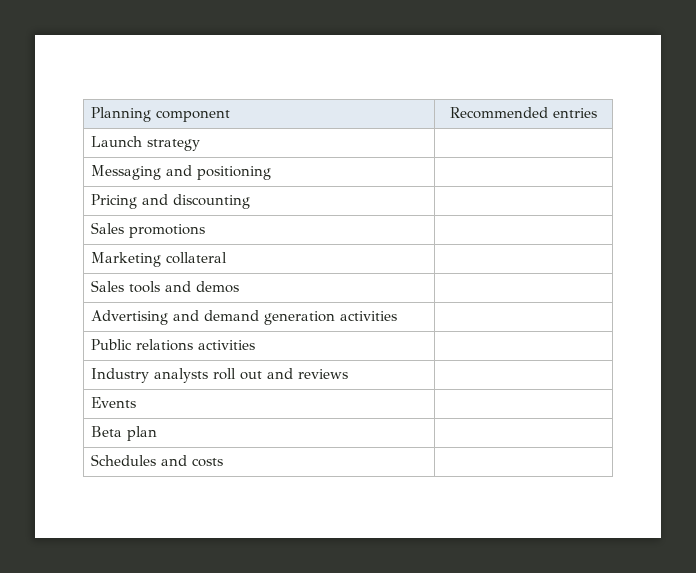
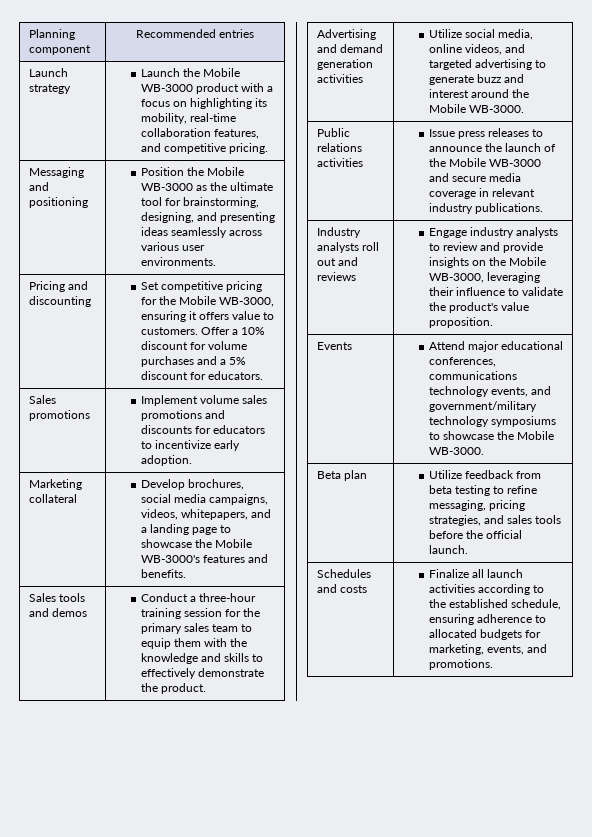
[90,165,271,180] [90,194,250,209] [90,222,205,238] [90,252,227,267] [90,280,239,293] // Messaging and positioning | // Pricing and discounting | // Sales promotions | // Marketing collateral | // Sales tools and demos | -> [140,68,241,77] [140,83,274,94] [140,98,268,109] [140,113,237,124] [140,128,260,139] [140,143,269,154] [28,167,84,178] [28,182,49,191] [28,197,88,208] [140,167,245,176] [140,182,274,191] [140,197,260,208] [140,212,276,223] [140,227,263,238] [140,242,206,251] [140,257,216,266] [28,281,88,292] [28,296,91,307] [140,281,263,292] [140,296,275,307] [140,311,275,322] [140,327,266,335] [140,341,248,350] [140,356,247,367] [140,371,264,380] [28,395,56,404] [28,410,90,421] [140,395,268,406] [140,410,226,421] [140,425,266,434] [140,440,241,451] [140,455,192,466] [28,479,82,490] [28,494,77,503] [140,479,245,490] [140,494,269,505] [140,509,272,520] [140,524,232,535] [140,539,253,548] [140,554,269,563] [140,569,186,578] [28,593,85,602] [28,608,87,617] [140,593,257,602] [140,608,261,619] [140,623,253,634] [140,638,248,649] [140,653,264,664] [140,668,265,679] [140,683,207,694] Launch the Mobile WB-3000 product with a focus on highlighting its mobility, real-time collaboration features, and competitive pricing. // Messaging and positioning | Position the Mobile WB-3000 as the ultimate tool for brainstorming, designing, and presenting ideas seamlessly across various user environments. // Pricing and discounting | Set competitive pricing for the Mobile WB-3000, ensuring it offers value to customers. Offer a 10% discount for volume purchases and a 5% discount for educators. // Sales promotions | Implement volume sales promotions and discounts for educators to incentivize early adoption. // Marketing collateral | Develop brochures, social media campaigns, videos, whitepapers, and a landing page to showcase the Mobile WB-3000's features and benefits. // Sales tools and demos | Conduct a three-hour training session for the primary sales team to equip them with the knowledge and skills to effectively demonstrate the product.
[90,339,255,351] // Public relations activities | -> [428,29,534,40] [428,44,526,55] [428,59,547,70] [428,74,525,85] [428,89,530,98] [428,104,525,113] [316,128,350,137] [316,143,362,152] [316,158,363,167] [428,128,544,139] [428,143,557,152] [428,158,542,167] [428,173,522,182] [428,188,536,199] [428,203,544,214] Utilize social media, online videos, and targeted advertising to generate buzz and interest around the Mobile WB-3000. // Public relations activities | Issue press releases to announce the launch of the Mobile WB-3000 and secure media coverage in relevant industry publications.
[90,397,136,408] [90,426,157,441] [90,454,223,467] // Events | // Beta plan | // Schedules and costs | -> [428,227,559,238] [428,242,544,253] [428,257,547,268] [428,272,541,283] [428,287,564,296] [428,302,530,313] [428,317,493,328] [316,342,352,350] [428,341,564,352] [428,357,496,367] [428,371,517,380] [428,386,552,397] [428,401,537,412] [428,416,557,427] [428,431,555,440] [428,447,484,455] [316,470,367,481] [428,470,542,479] [428,485,538,496] [428,500,526,511] [428,515,562,526] [428,530,523,539] [428,545,468,554] [316,569,371,578] [316,584,367,593] [428,569,524,578] [428,584,545,595] [428,599,562,610] [428,614,547,625] [428,629,542,640] [428,644,548,655] [428,659,493,670] Engage industry analysts to review and provide insights on the Mobile WB-3000, leveraging their influence to validate the product's value proposition. // Events | Attend major educational conferences, communications technology events, and government/military technology symposiums to showcase the Mobile WB-3000. // Beta plan | Utilize feedback from beta testing to refine messaging, pricing strategies, and sales tools before the official launch. // Schedules and costs | Finalize all launch activities according to the established schedule, ensuring adherence to allocated budgets for marketing, events, and promotions.

